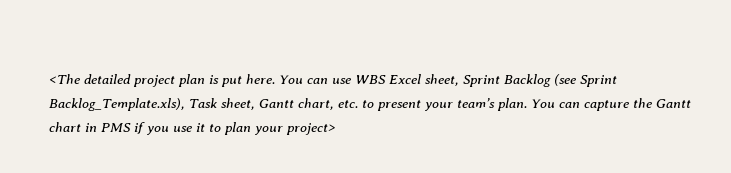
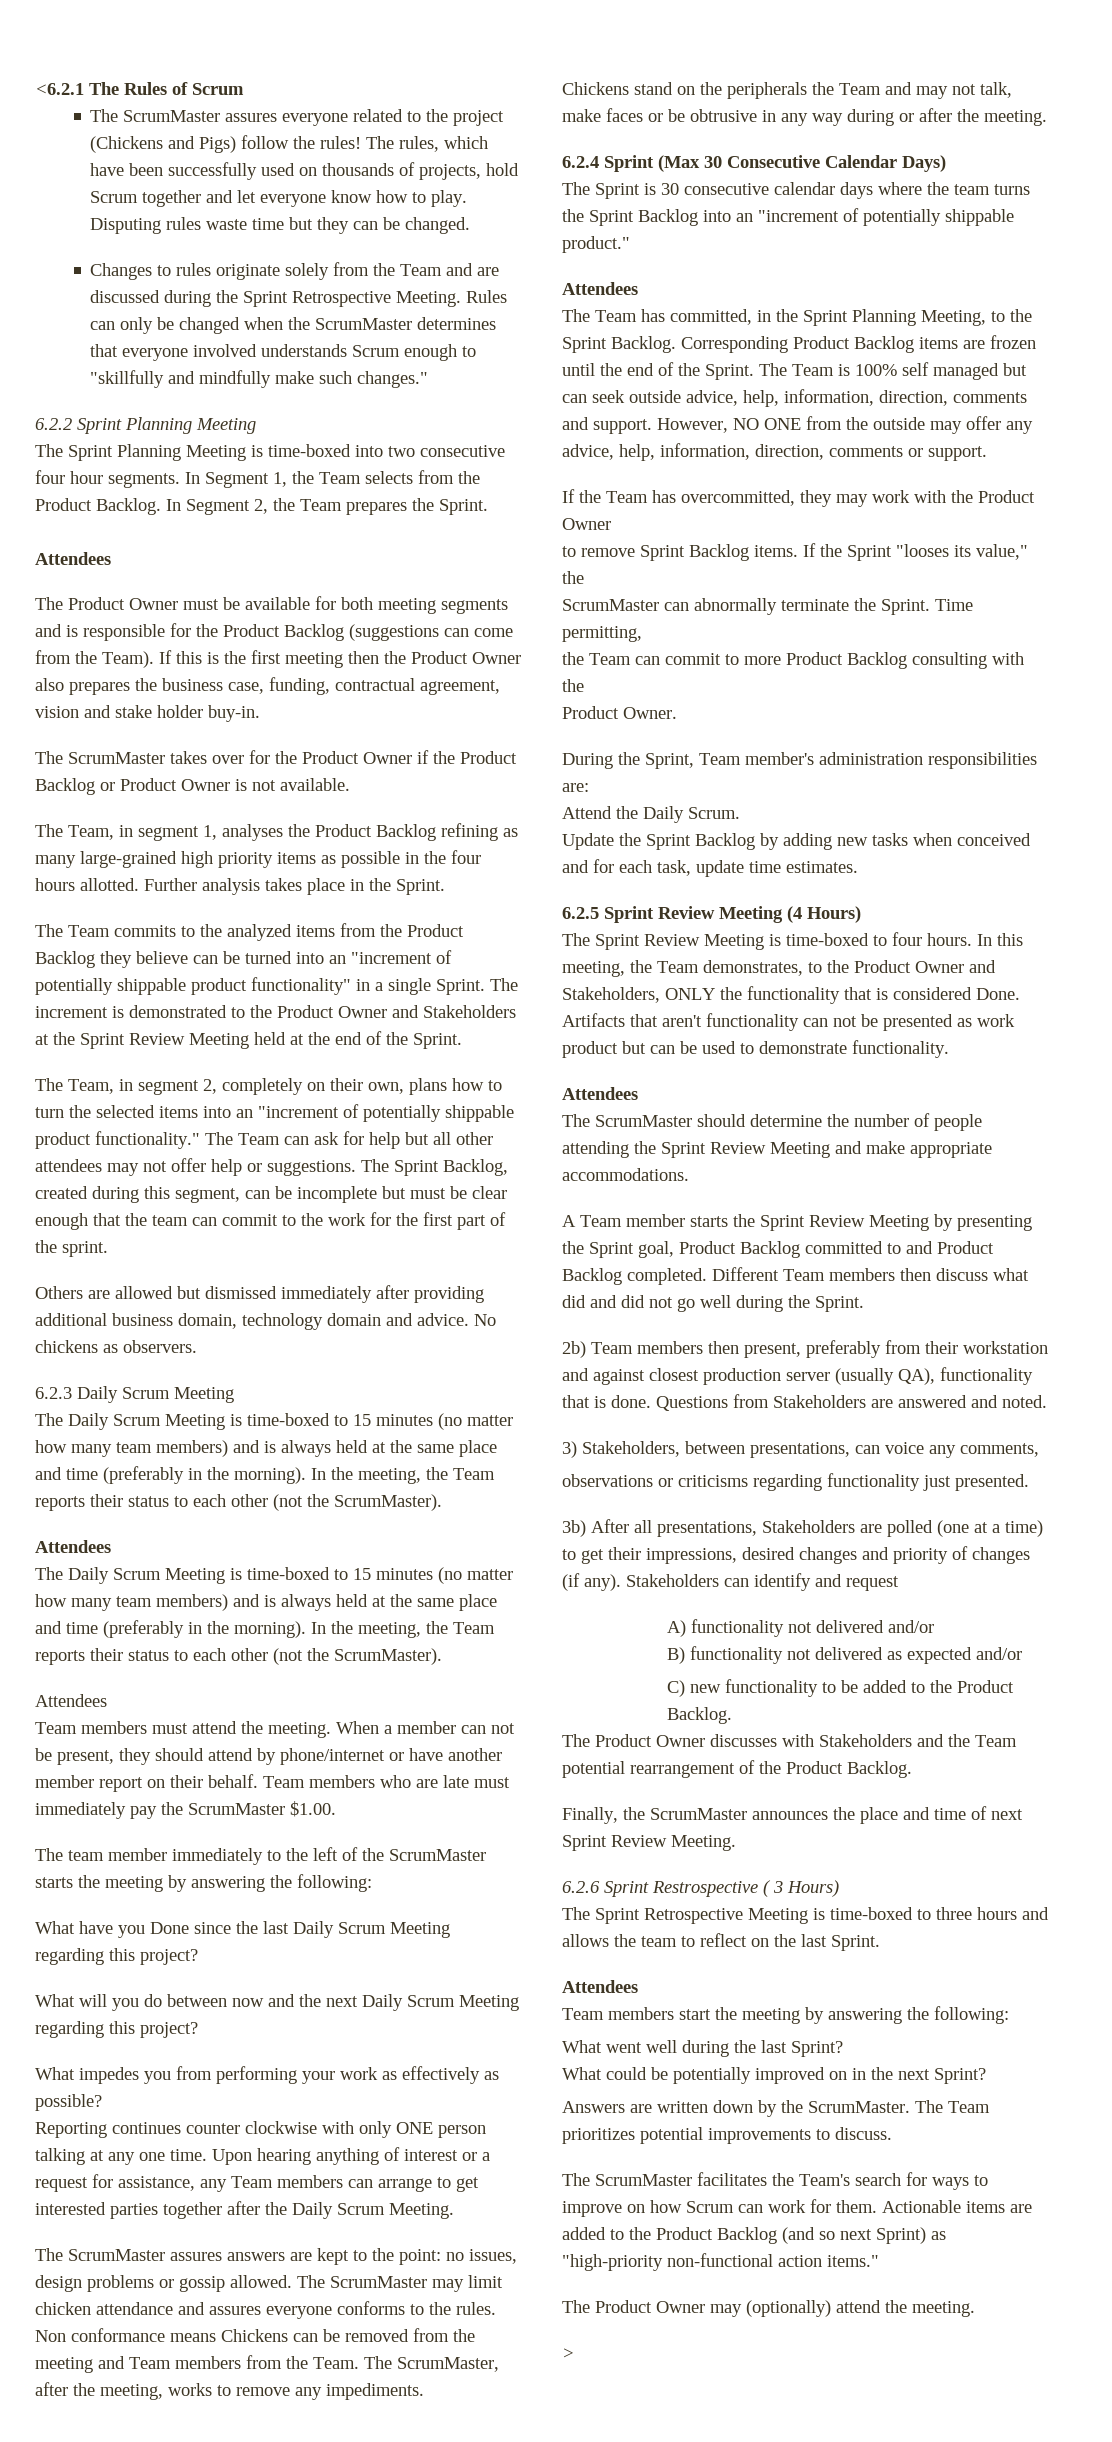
[49,74,617,87] [49,98,691,111] [49,122,336,135] <The detailed project plan is put here. You can use WBS Excel sheet, Sprint Backlog (see Sprint Backlog_Template.xls), Task sheet, Gantt chart, etc. to present your team’s plan. You can capture the Gantt chart in PMS if you use it to plan your project> -> [35,82,244,95] [90,109,505,126] [90,135,489,153] [90,162,520,180] [90,190,468,207] [90,217,471,234] [90,262,500,280] [90,290,508,307] [90,317,497,334] [90,344,477,361] [90,370,429,388] [35,417,256,434] [35,444,505,461] [35,470,480,488] [35,498,488,515] [35,552,111,565] [35,596,508,614] [35,623,513,641] [35,650,521,668] [35,677,500,695] [35,705,260,722] [35,750,517,764] [35,778,350,795] [35,823,518,841] [35,850,481,868] [35,878,445,895] [35,923,464,941] [35,950,452,968] [35,977,518,995] [35,1005,516,1018] [35,1031,462,1049] [35,1078,502,1095] [35,1104,514,1122] [35,1131,493,1149] [35,1158,508,1176] [35,1186,507,1203] [35,1212,506,1230] [35,1240,108,1257] [35,1285,484,1303] [35,1313,496,1330] [35,1340,197,1353] [35,1386,234,1403] [35,1413,513,1430] [35,1440,497,1457] [35,1466,495,1484] [35,1494,442,1511] [35,1540,111,1553] [35,1567,513,1584] [35,1594,497,1611] [35,1620,495,1638] [35,1648,442,1665] [35,1694,107,1707] [35,1721,515,1738] [35,1748,502,1765] [35,1774,510,1792] [35,1801,336,1819] [35,1847,486,1865] [35,1874,372,1892] [35,1921,450,1938] [35,1948,198,1965] [35,1994,519,2011] [35,2021,198,2038] [35,2066,499,2084] [35,2094,102,2111] [35,2121,486,2138] [35,2147,490,2165] [35,2174,479,2192] [35,2201,454,2219] [35,2248,517,2265] [35,2275,503,2292] [35,2301,496,2319] [35,2328,475,2342] [35,2355,499,2373] [35,2382,424,2400] [562,82,1012,99] [562,108,1047,126] [562,155,946,172] [562,182,1030,199] [562,208,1014,226] [562,236,630,253] [562,282,638,295] [562,309,1032,326] [562,335,1036,353] [562,362,1027,380] [562,389,1027,407] [562,416,1033,434] [562,443,987,461] [562,489,1035,507] [562,518,611,530] [562,543,1028,561] [562,571,584,584] [562,598,973,615] [562,626,642,642] [562,652,1024,669] [562,679,584,692] [562,706,677,719] [562,752,1037,769] [562,783,589,792] [562,806,740,823] [562,833,1031,850] [562,859,858,877] [562,906,861,923] [562,932,1023,950] [562,960,996,977] [562,986,1020,1004] [562,1013,1015,1031] [562,1040,949,1058] [562,1087,638,1100] [562,1113,982,1131] [562,1141,992,1158] [562,1168,689,1181] [562,1214,1032,1231] [562,1241,994,1258] [562,1267,1029,1285] [562,1295,864,1312] [562,1340,1048,1358] [562,1367,1033,1385] [562,1394,1047,1411] [562,1441,1039,1458] [562,1473,1029,1491] [562,1519,1043,1537] [562,1546,1030,1564] [562,1573,899,1591] [666,1619,934,1637] [666,1646,1022,1664] [666,1679,1014,1697] [666,1707,732,1724] [562,1734,1017,1747] [562,1760,912,1778] [562,1806,1023,1824] [562,1835,736,1851] [562,1880,839,1897] [562,1907,1049,1924] [562,1933,880,1951] [562,1980,638,1993] [562,2006,1009,2024] [562,2040,843,2057] [562,2067,986,2084] [562,2100,990,2117] [562,2127,892,2144] [562,2172,988,2190] [562,2199,1032,2217] [562,2227,946,2244] [562,2253,879,2271] [562,2300,975,2317] [562,2348,574,2359] <6.2.1 The Rules of Scrum // The ScrumMaster assures everyone related to the project (Chickens and Pigs) follow the rules! The rules, which have been successfully used on thousands of projects, hold Scrum together and let everyone know how to play. Disputing rules waste time but they can be changed. // Changes to rules originate solely from the Team and are discussed during the Sprint Retrospective Meeting. Rules can only be changed when the ScrumMaster determines that everyone involved understands Scrum enough to "skillfully and mindfully make such changes." // 6.2.2 Sprint Planning Meeting // The Sprint Planning Meeting is time-boxed into two consecutive four hour segments. In Segment 1, the Team selects from the Product Backlog. In Segment 2, the Team prepares the Sprint. // Attendees // The Product Owner must be available for both meeting segments and is responsible for the Product Backlog (suggestions can come from the Team). If this is the first meeting then the Product Owner also prepares the business case, funding, contractual agreement, vision and stake holder buy-in. // The ScrumMaster takes over for the Product Owner if the Product Backlog or Product Owner is not available. // The Team, in segment 1, analyses the Product Backlog refining as many large-grained high priority items as possible in the four hours allotted. Further analysis takes place in the Sprint. // The Team commits to the analyzed items from the Product Backlog they believe can be turned into an "increment of potentially shippable product functionality" in a single Sprint. The increment is demonstrated to the Product Owner and Stakeholders at the Sprint Review Meeting held at the end of the Sprint. // The Team, in segment 2, completely on their own, plans how to turn the selected items into an "increment of potentially shippable product functionality." The Team can ask for help but all other attendees may not offer help or suggestions. The Sprint Backlog, created during this segment, can be incomplete but must be clear enough that the team can commit to the work for the first part of the sprint. // Others are allowed but dismissed immediately after providing additional business domain, technology domain and advice. No chickens as observers. // 6.2.3 Daily Scrum Meeting // The Daily Scrum Meeting is time-boxed to 15 minutes (no matter how many team members) and is always held at the same place and time (preferably in the morning). In the meeting, the Team reports their status to each other (not the ScrumMaster). // Attendees // The Daily Scrum Meeting is time-boxed to 15 minutes (no matter how many team members) and is always held at the same place and time (preferably in the morning). In the meeting, the Team reports their status to each other (not the ScrumMaster). // Attendees // Team members must attend the meeting. When a member can not be present, they should attend by phone/internet or have another member report on their behalf. Team members who are late must immediately pay the ScrumMaster $1.00. // The team member immediately to the left of the ScrumMaster starts the meeting by answering the following: // What have you Done since the last Daily Scrum Meeting regarding this project? // What will you do between now and the next Daily Scrum Meeting regarding this project? // What impedes you from performing your work as effectively as possible? // Reporting continues counter clockwise with only ONE person talking at any one time. Upon hearing anything of interest or a request for assistance, any Team members can arrange to get interested parties together after the Daily Scrum Meeting. // The ScrumMaster assures answers are kept to the point: no issues, design problems or gossip allowed. The ScrumMaster may limit chicken attendance and assures everyone conforms to the rules. Non conformance means Chickens can be removed from the meeting and Team members from the Team. The ScrumMaster, after the meeting, works to remove any impediments. // Chickens stand on the peripherals the Team and may not talk, make faces or be obtrusive in any way during or after the meeting. // 6.2.4 Sprint (Max 30 Consecutive Calendar Days) // The Sprint is 30 consecutive calendar days where the team turns the Sprint Backlog into an "increment of potentially shippable product." // Attendees // The Team has committed, in the Sprint Planning Meeting, to the Sprint Backlog. Corresponding Product Backlog items are frozen until the end of the Sprint. The Team is 100% self managed but can seek outside advice, help, information, direction, comments and support. However, NO ONE from the outside may offer any advice, help, information, direction, comments or support. // If the Team has overcommitted, they may work with the Product Owner // to remove Sprint Backlog items. If the Sprint "looses its value," the // ScrumMaster can abnormally terminate the Sprint. Time permitting, // the Team can commit to more Product Backlog consulting with the // Product Owner. // During the Sprint, Team member's administration responsibilities are: // Attend the Daily Scrum. // Update the Sprint Backlog by adding new tasks when conceived and for each task, update time estimates. // 6.2.5 Sprint Review Meeting (4 Hours) // The Sprint Review Meeting is time-boxed to four hours. In this meeting, the Team demonstrates, to the Product Owner and Stakeholders, ONLY the functionality that is considered Done. Artifacts that aren't functionality can not be presented as work product but can be used to demonstrate functionality. // Attendees // The ScrumMaster should determine the number of people attending the Sprint Review Meeting and make appropriate accommodations. // A Team member starts the Sprint Review Meeting by presenting the Sprint goal, Product Backlog committed to and Product Backlog completed. Different Team members then discuss what did and did not go well during the Sprint. // 2b) Team members then present, preferably from their workstation and against closest production server (usually QA), functionality that is done. Questions from Stakeholders are answered and noted. // 3) Stakeholders, between presentations, can voice any comments, // observations or criticisms regarding functionality just presented. // 3b) After all presentations, Stakeholders are polled (one at a time) to get their impressions, desired changes and priority of changes (if any). Stakeholders can identify and request // A) functionality not delivered and/or // B) functionality not delivered as expected and/or // C) new functionality to be added to the Product Backlog. // The Product Owner discusses with Stakeholders and the Team potential rearrangement of the Product Backlog. // Finally, the ScrumMaster announces the place and time of next Sprint Review Meeting. // 6.2.6 Sprint Restrospective ( 3 Hours) // The Sprint Retrospective Meeting is time-boxed to three hours and allows the team to reflect on the last Sprint. // Attendees // Team members start the meeting by answering the following: // What went well during the last Sprint? // What could be potentially improved on in the next Sprint? // Answers are written down by the ScrumMaster. The Team prioritizes potential improvements to discuss. // The ScrumMaster facilitates the Team's search for ways to improve on how Scrum can work for them. Actionable items are added to the Product Backlog (and so next Sprint) as "high-priority non-functional action items." // The Product Owner may (optionally) attend the meeting. // >

